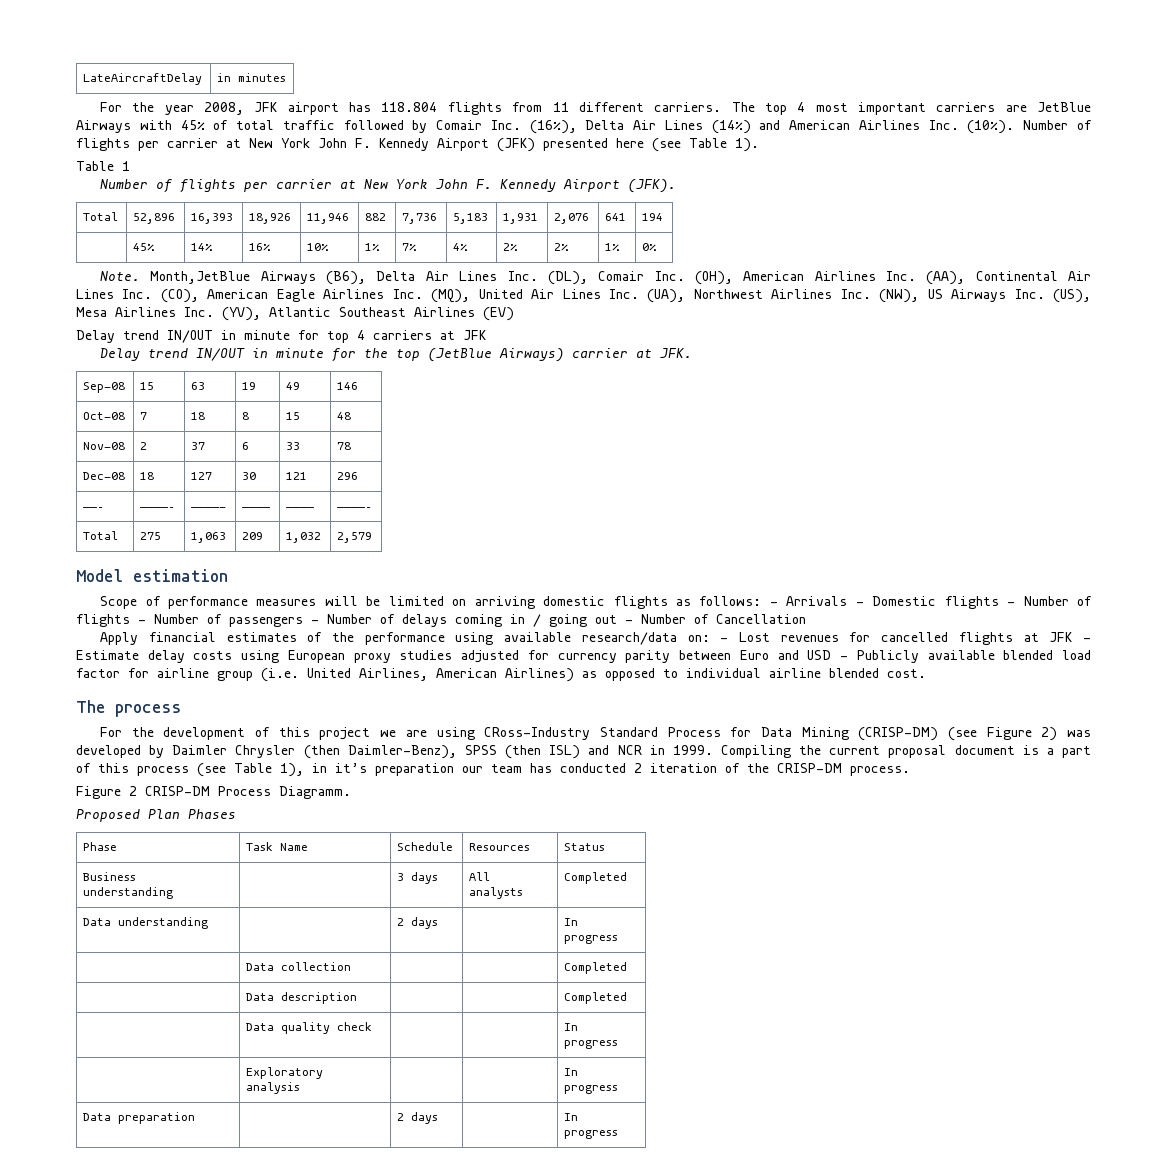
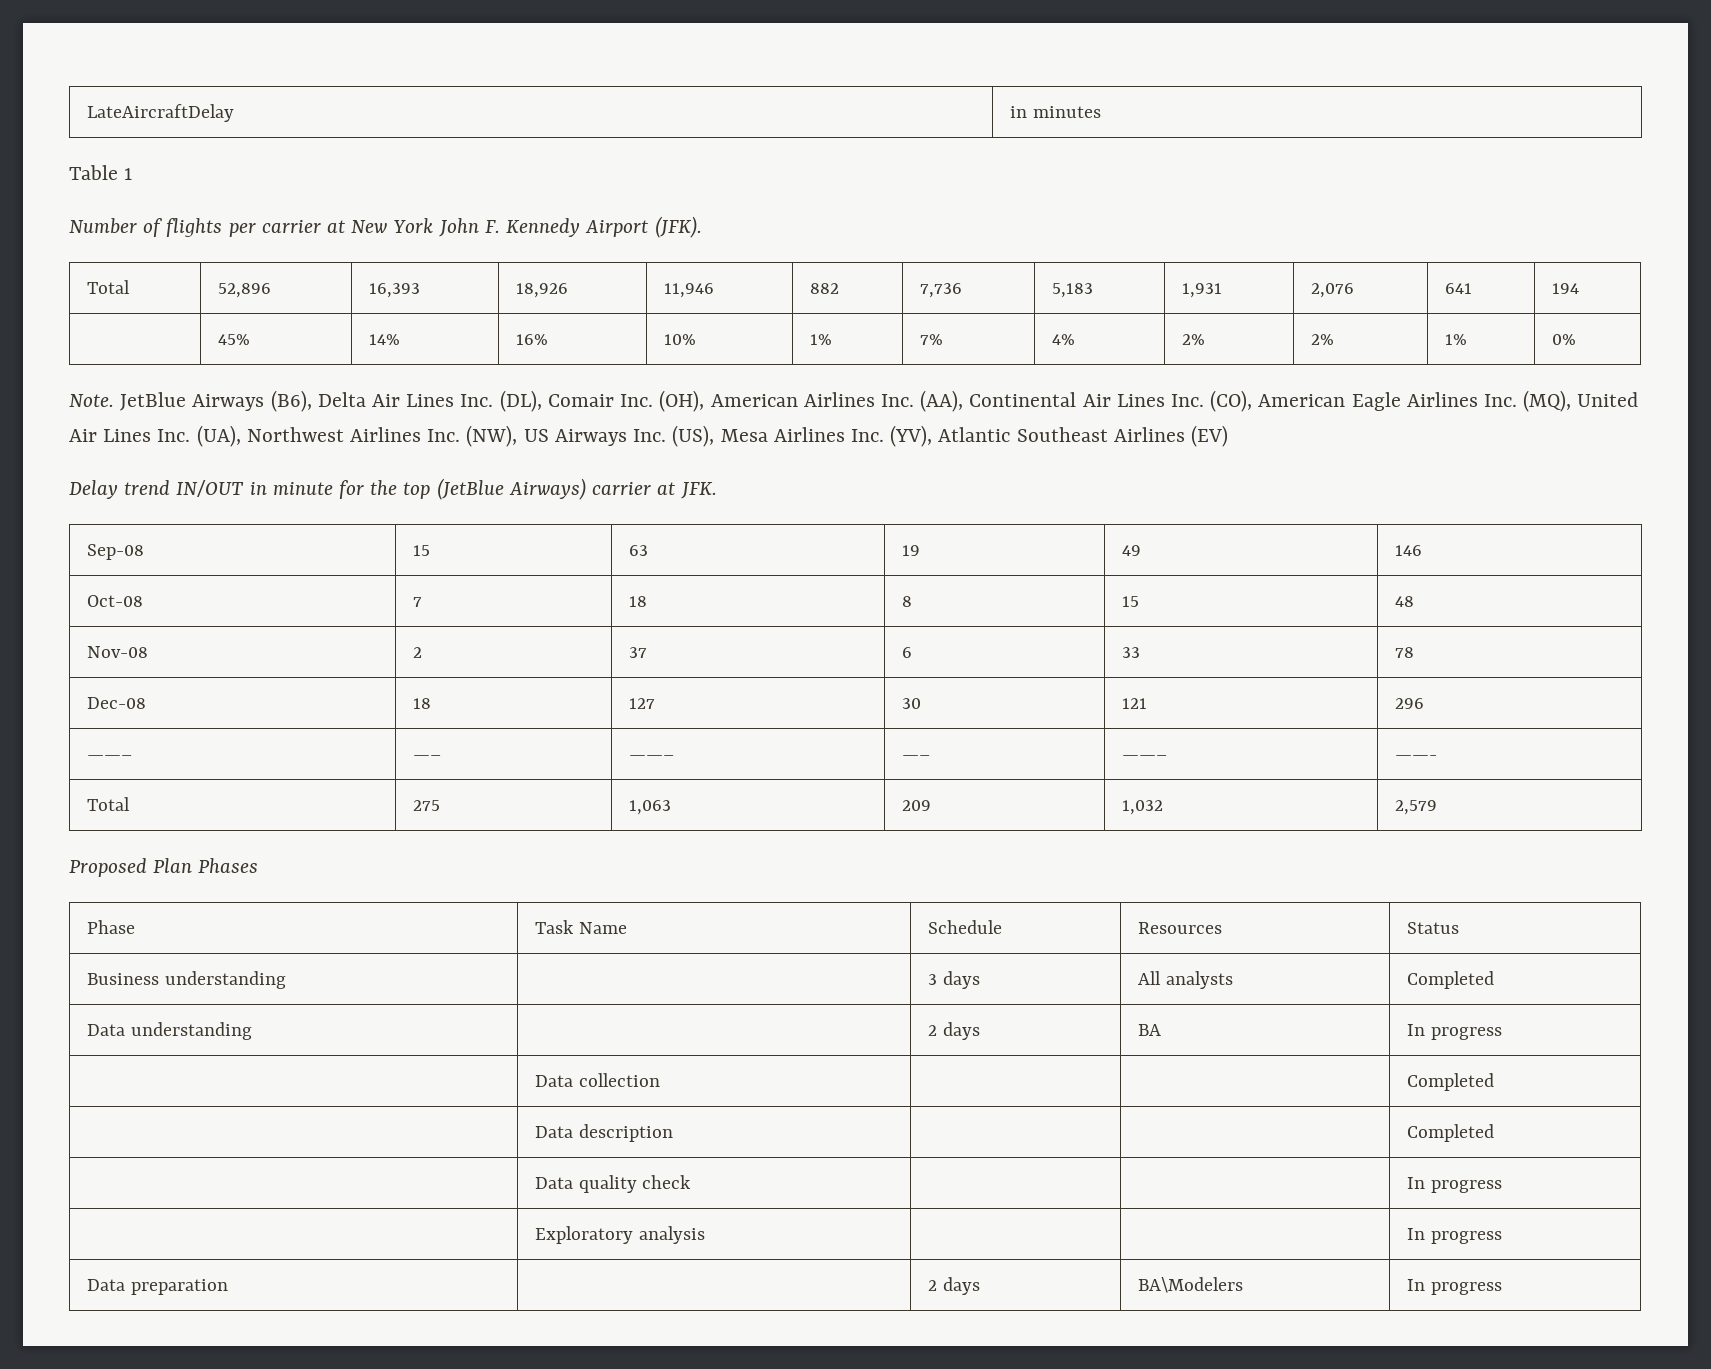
[100,102,1091,115] [76,120,1093,134] [76,138,759,152] // For the year 2008, JFK airport has 118.804 flights from 11 different carriers. The top 4 most important carriers are JetBlue Airways with 45% of total traffic followed by Comair Inc. (16%), Delta Air Lines (14%) and American Airlines Inc. (10%). Number of flights per carrier at New York John F. Kennedy Airport (JFK) presented here (see Table 1). -> (1101, 112) none
[150,271,251,284] Month,JetBlue -> [120,392,187,411] JetBlue
[76,330,486,343] // Delay trend IN/OUT in minute for top 4 carriers at JFK -> (1228, 436) none
[140,507,176,510] [191,507,227,510] [242,507,272,510] [286,507,316,510] [337,507,373,510] ————– | ————- | ———— | ———— | ————– -> [413,755,442,760] [629,755,675,760] [902,755,931,760] [1122,755,1168,760] [1395,755,1438,760] —– | ——– | —– | ——– | ——-
[76,569,228,582] [100,596,1092,609] [76,614,806,627] [100,632,1092,645] [76,650,1091,663] [76,668,926,682] [76,700,181,717] [100,727,1092,741] [76,745,1091,759] [76,763,910,777] [76,786,351,799] // Model estimation // Scope of performance measures will be limited on arriving domestic flights as follows: - Arrivals - Domestic flights - Number of flights - Number of passengers - Number of delays coming in / going out - Number of Cancellation // Apply financial estimates of the performance using available research/data on: - Lost revenues for cancelled flights at JFK - Estimate delay costs using European proxy studies adjusted for currency parity between Euro and USD - Publicly available blended load factor for airline group (i.e. United Airlines, American Airlines) as opposed to individual airline blended cost. // The process // For the development of this project we are using CRoss-Industry Standard Process for Data Mining (CRISP-DM) (see Figure 2) was developed by Daimler Chrysler (then Daimler-Benz), SPSS (then ISL) and NCR in 1999. Compiling the current proposal document is a part of this process (see Table 1), in it’s preparation our team has conducted 2 iteration of the CRISP-DM process. // Figure 2 CRISP-DM Process Diagramm. -> (1438, 807) none
(439, 923) none -> [1138,1024,1162,1036] BA
(439, 1118) none -> [1138,1277,1244,1293] BA\Modelers

